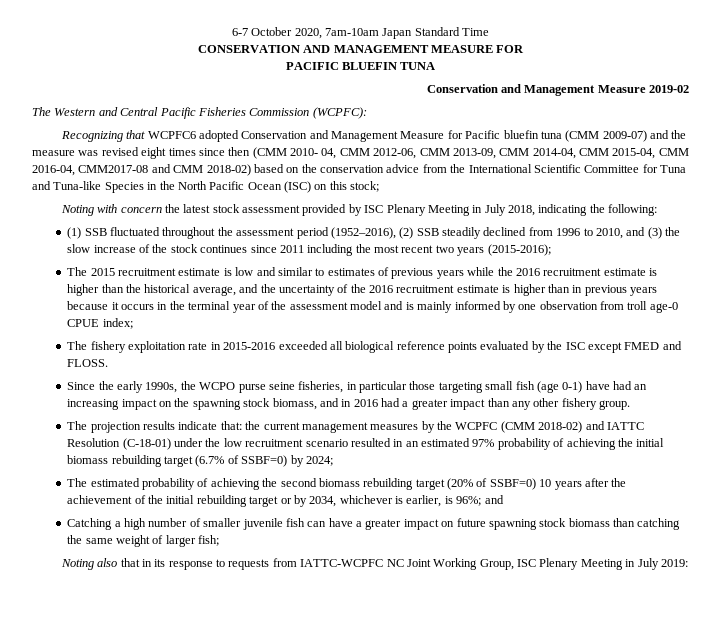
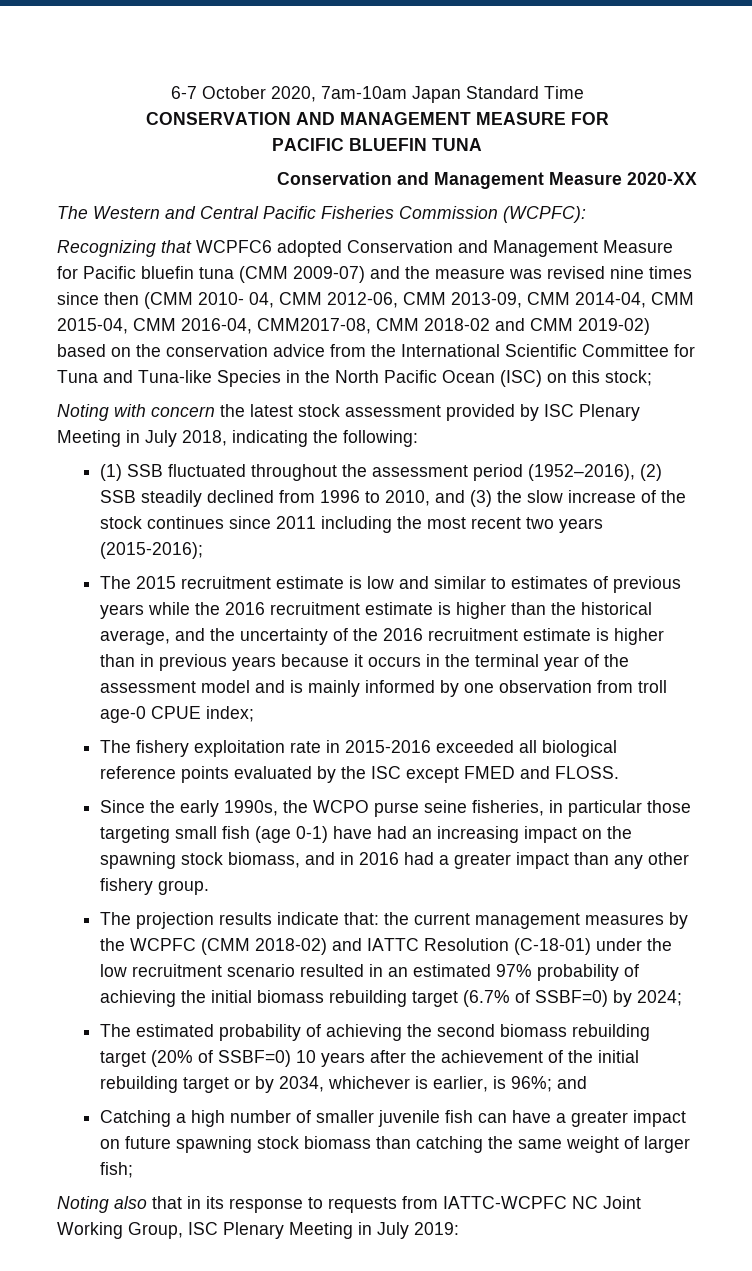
[649,85,689,93] 2019-02 -> [627,172,697,185] 2020-XX
[141,147,167,159] eight -> [610,266,644,279] nine
[78,165,149,173] CMM2017-08 -> [257,318,490,334] CMM2017-08, CMM 2018-02
[206,164,251,176] 2018-02) -> [578,318,650,335] 2019-02)

